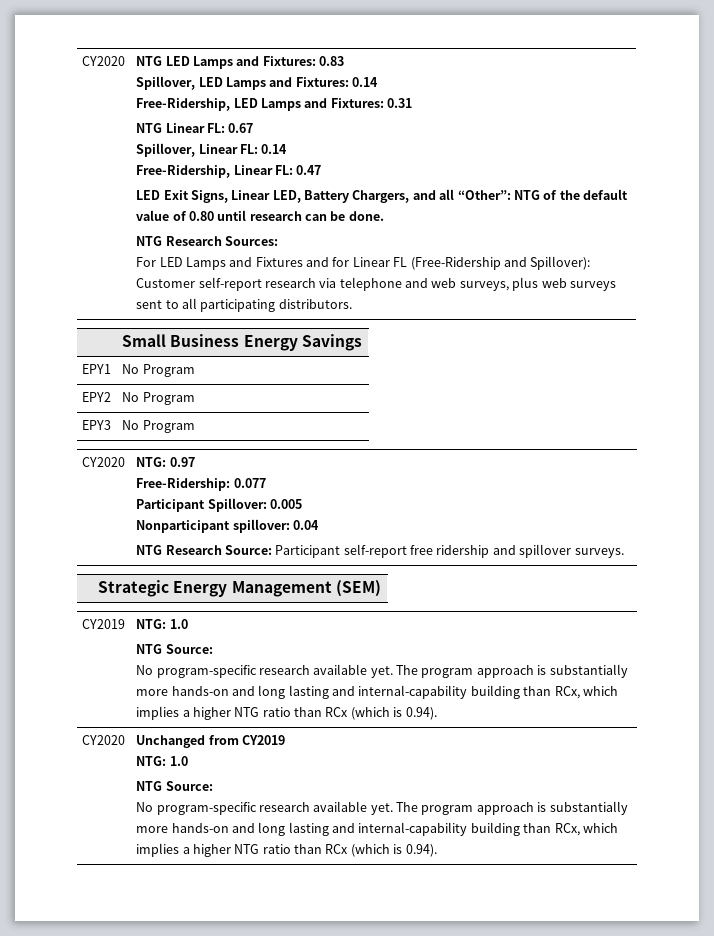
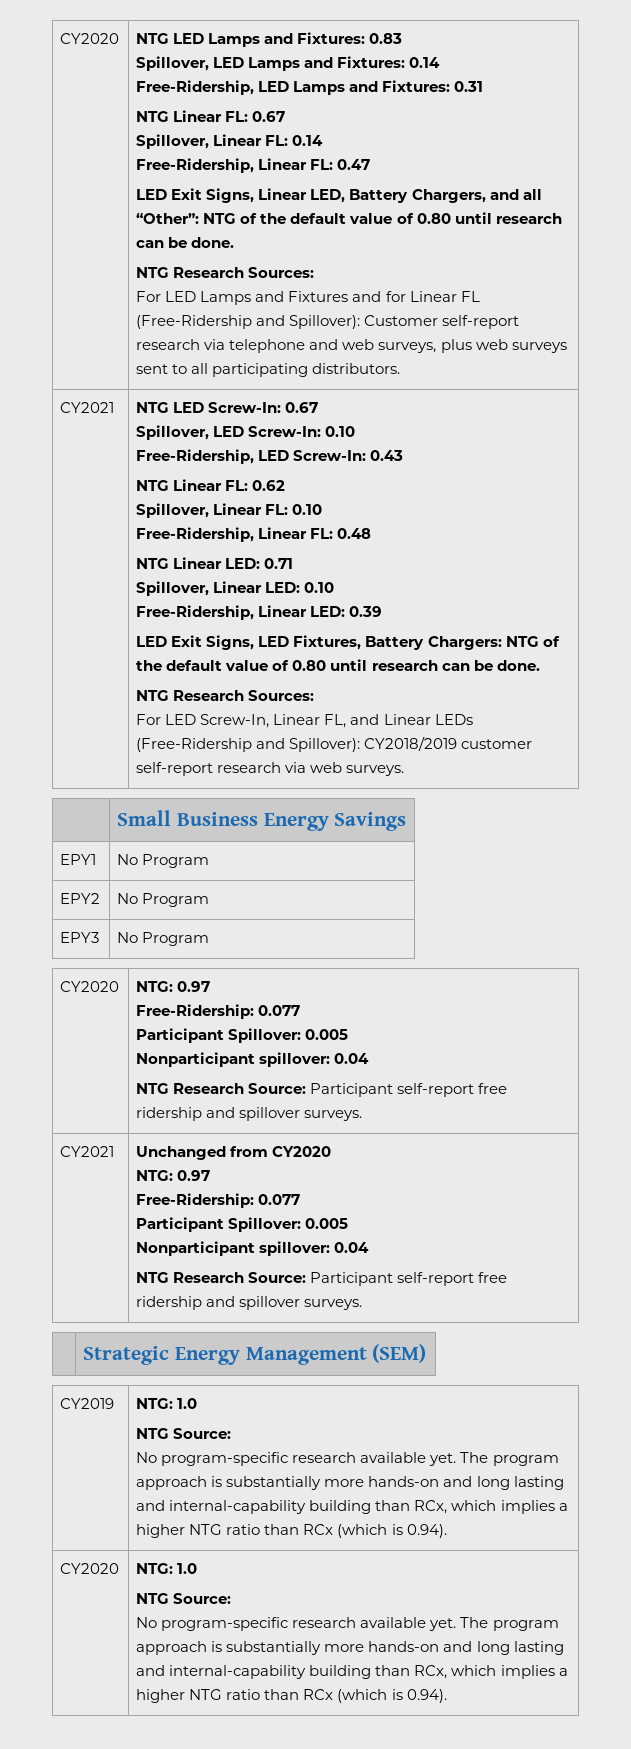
(352, 304) none -> [60,402,115,413] [136,402,319,413] [136,425,356,440] [136,449,404,464] [136,479,286,491] [136,503,323,518] [136,527,372,542] [136,557,294,569] [136,581,335,596] [136,605,383,620] [136,635,560,650] [136,659,540,671] [136,690,315,701] [136,714,473,728] [136,736,533,752] [136,762,405,776] // CY2021 | NTG LED Screw-In: 0.67 // Spillover, LED Screw-In: 0.10 // Free-Ridership, LED Screw-In: 0.43 // NTG Linear FL: 0.62 // Spillover, Linear FL: 0.10 // Free-Ridership, Linear FL: 0.48 // NTG Linear LED: 0.71 // Spillover, Linear LED: 0.10 // Free-Ridership, Linear LED: 0.39 // LED Exit Signs, LED Fixtures, Battery Chargers: NTG of the default value of 0.80 until research can be done. // NTG Research Sources: // For LED Screw-In, Linear FL, and Linear LEDs (Free-Ridership and Spillover): CY2018/2019 customer self-report research via web surveys.
(624, 553) none -> [60,1146,115,1157] [136,1146,332,1160] [136,1170,211,1181] [136,1193,301,1208] [136,1217,349,1232] [136,1241,370,1256] [136,1272,508,1286] [136,1296,363,1310] // CY2021 | Unchanged from CY2020 // NTG: 0.97 // Free-Ridership: 0.077 // Participant Spillover: 0.005 // Nonparticipant spillover: 0.04 // NTG Research Source: Participant self-report free ridership and spillover surveys.
[136,735,285,748] Unchanged from CY2019 // -> (120, 1568) none

